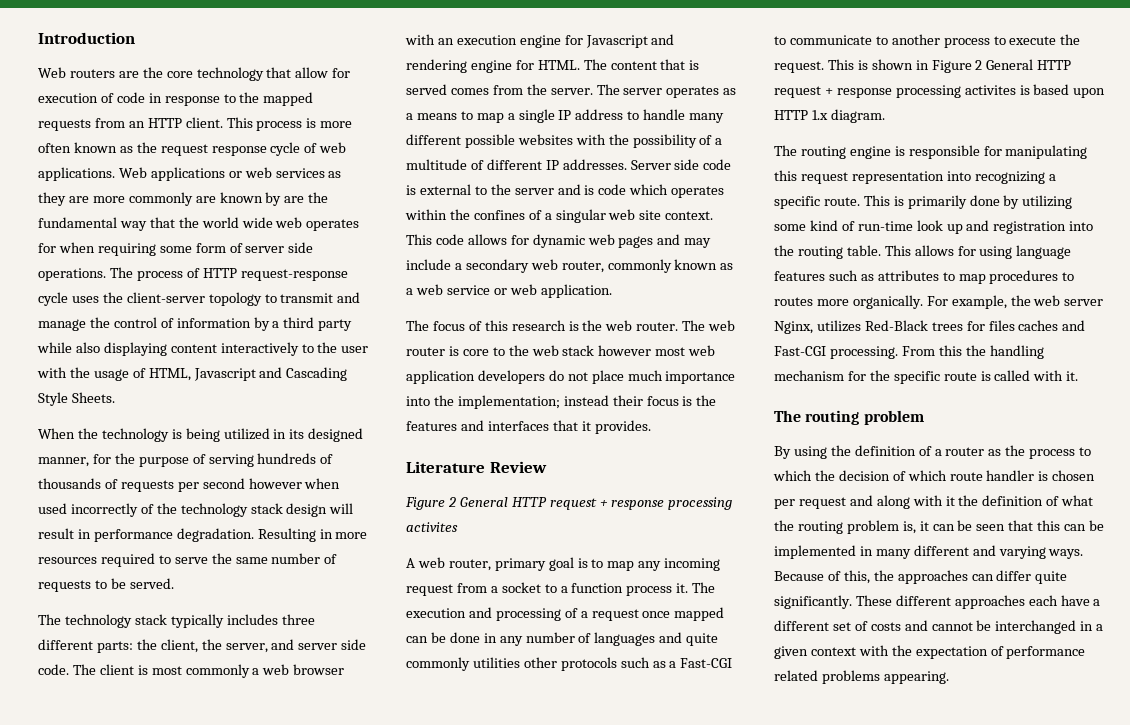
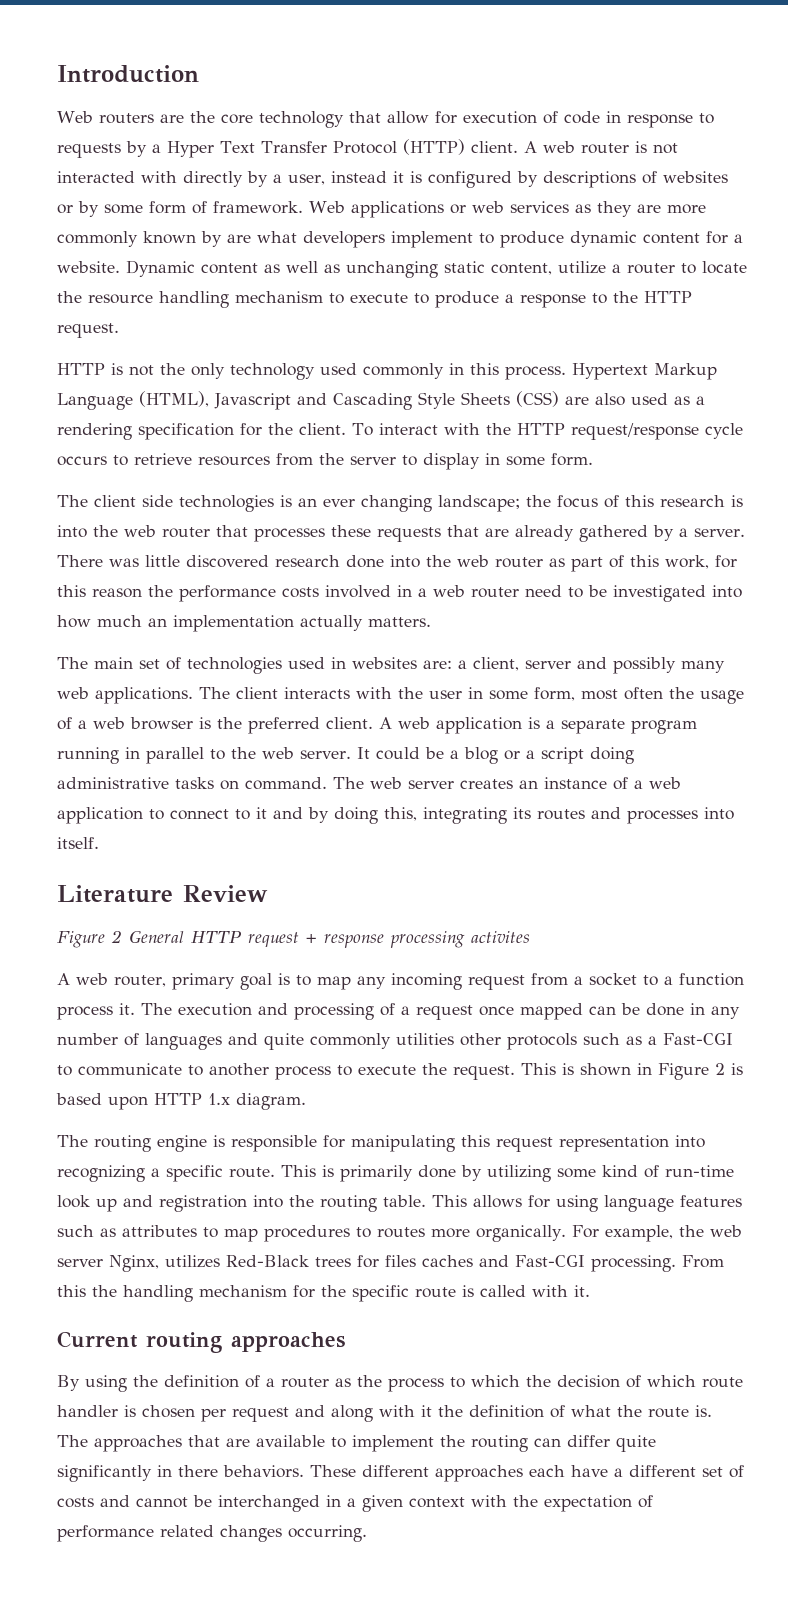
[239,92,314,106] [38,117,353,131] [38,142,347,156] [38,167,115,181] the mapped requests from an HTTP client. This process is more often known as the request response cycle of web applications. -> [57,139,678,158] [57,171,728,188] [57,201,303,217] requests by a Hyper Text Transfer Protocol (HTTP) client. A web router is not interacted with directly by a user, instead it is configured by descriptions of websites or by some form of framework.
[195,196,216,203] are -> (138, 239) none
[308,192,329,203] [38,217,360,231] [38,242,314,256] [38,267,348,281] [38,292,361,306] [38,317,353,331] [37,342,369,356] [37,367,348,381] [38,392,115,406] [38,428,364,442] [38,453,334,467] [38,478,341,492] [38,503,354,517] [38,528,368,542] [38,553,338,567] [38,578,174,592] [38,614,315,628] [38,639,367,653] [38,664,345,678] [405,34,675,48] [406,59,700,73] [406,84,737,98] [406,109,725,123] [406,134,723,148] [406,159,732,170] [406,184,725,198] [405,209,714,223] [406,234,712,248] [406,259,734,273] [406,284,612,298] [406,320,429,331] the fundamental way that the world wide web operates for when requiring some form of server side operations. The process of HTTP request-response cycle uses the client-server topology to transmit and manage the control of information by a third party while also displaying content interactively to the user with the usage of HTML, Javascript and Cascading Style Sheets. // When the technology is being utilized in its designed manner, for the purpose of serving hundreds of thousands of requests per second however when used incorrectly of the technology stack design will result in performance degradation. Resulting in more resources required to serve the same number of requests to be served. // The technology stack typically includes three different parts: the client, the server, and server side code. The client is most commonly a web browser with an execution engine for Javascript and rendering engine for HTML. The content that is served comes from the server. The server operates as a means to map a single IP address to handle many different possible websites with the possibility of a multitude of different IP addresses. Server side code is external to the server and is code which operates within the confines of a singular web site context. This code allows for dynamic web pages and may include a secondary web router, commonly known as a web service or web application. // The -> [257,231,743,248] [57,260,747,278] [57,291,692,308] [57,323,119,338] [57,363,717,380] [57,391,705,410] [57,423,743,440] [57,453,593,470] [57,495,551,512] what developers implement to produce dynamic content for a website. Dynamic content as well as unchanging static content, utilize a router to locate the resource handling mechanism to execute to produce a response to the HTTP request. // HTTP is not the only technology used commonly in this process. Hypertext Markup Language (HTML), Javascript and Cascading Style Sheets (CSS) are also used as a rendering specification for the client. To interact with the HTTP request/response cycle occurs to retrieve resources from the server to display in some form. // The client side technologies is an ever changing landscape; the
[582,320,736,331] [406,345,716,356] [406,370,736,384] [406,395,717,409] [406,420,651,434] the web router. The web router is core to the web stack however most web application developers do not place much importance into the implementation; instead their focus is the features and interfaces that it provides. -> [57,525,745,542] [57,555,737,572] [57,585,742,602] [57,615,431,632] [57,657,725,674] [57,687,744,704] [57,717,697,734] [57,747,634,764] [57,777,681,790] [57,807,734,824] [57,837,99,849] into the web router that processes these requests that are already gathered by a server. There was little discovered research done into the web router as part of this work, for this reason the performance costs involved in a web router need to be investigated into how much an implementation actually matters. // The main set of technologies used in websites are: a client, server and possibly many web applications. The client interacts with the user in some form, most often the usage of a web browser is the preferred client. A web application is a separate program running in parallel to the web server. It could be a blog or a script doing administrative tasks on command. The web server creates an instance of a web application to connect to it and by doing this, integrating its routes and processes into itself.
[986,59,1072,70] [774,85,1016,98] General HTTP request + response processing activites -> (725, 1069) none
[774,410,924,425] The routing problem -> [57,1331,345,1353] Current routing approaches
[797,520,1105,534] [774,545,1084,559] [774,570,1068,584] [774,595,852,609] routing problem is, it can be seen that this can be implemented in many different and varying ways. Because of this, the approaches can differ quite significantly. -> [648,1405,712,1418] [57,1435,656,1452] [57,1465,304,1482] route is. The approaches that are available to implement the routing can differ quite significantly in there behaviors.
[821,670,949,684] problems appearing. -> [220,1525,367,1542] changes occurring.

